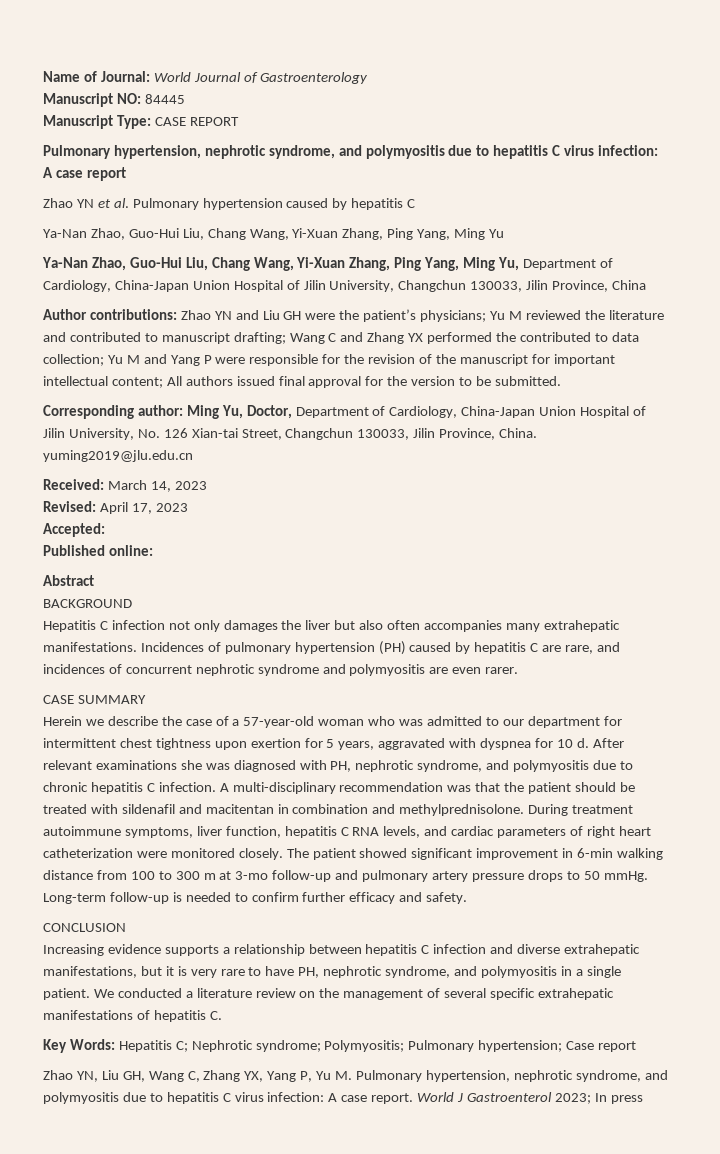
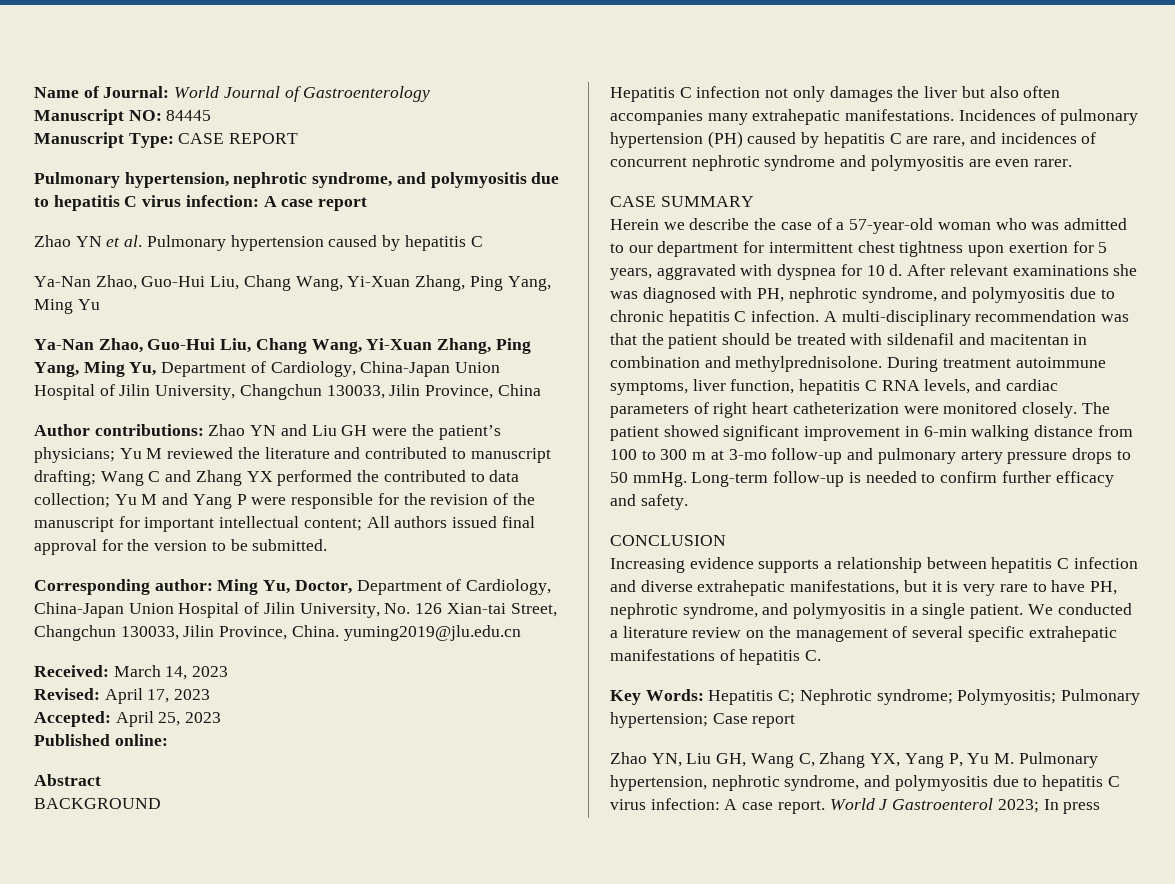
(105, 530) none -> [115,711,222,727] April 25, 2023

